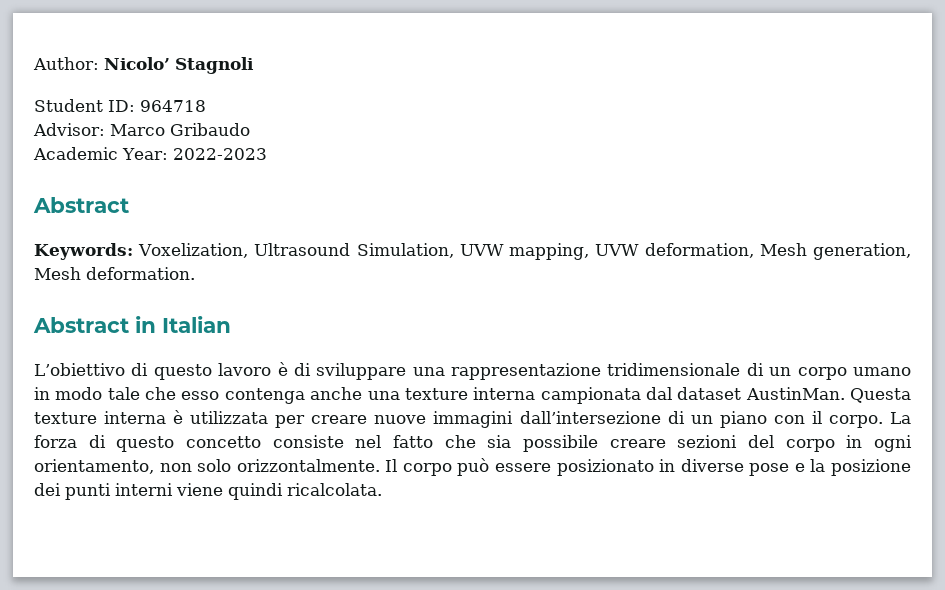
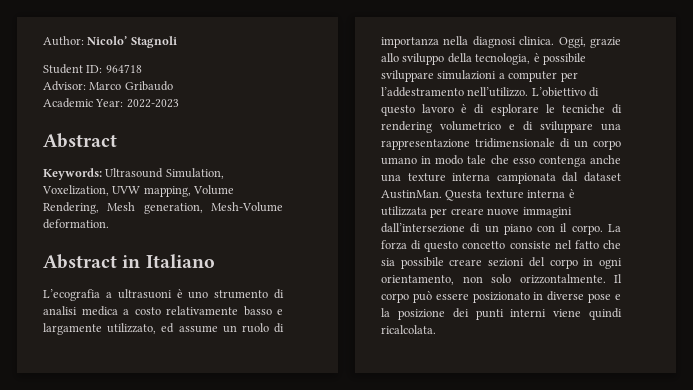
[138,243,249,258] Voxelization, -> (102, 174) none
(454, 250) none -> [42,185,109,196] Voxelization,
[595,243,754,258] UVW deformation, -> [193,185,235,195] [43,202,99,214] Volume Rendering,
[34,267,81,280] Mesh -> [211,202,283,212] Mesh-Volume
[162,316,231,333] Italian // -> [145,254,215,268] [43,289,284,301] [43,306,283,316] [43,323,284,335] [381,36,621,48] [381,53,586,65] [381,70,578,82] [381,87,529,97] Italiano // L’ecografia a ultrasuoni è uno strumento di analisi medica a costo relativamente basso e largamente utilizzato, ed assume un ruolo di importanza nella diagnosi clinica. Oggi, grazie allo sviluppo della tecnologia, è possibile sviluppare simulazioni a computer per l’addestramento nell’utilizzo.
(311, 369) none -> [490,104,622,116] [381,121,533,133] esplorare le tecniche di rendering volumetrico e di

